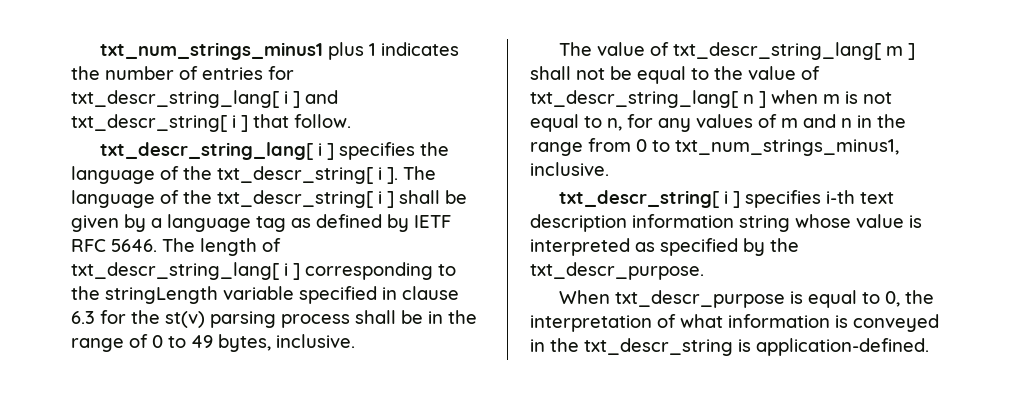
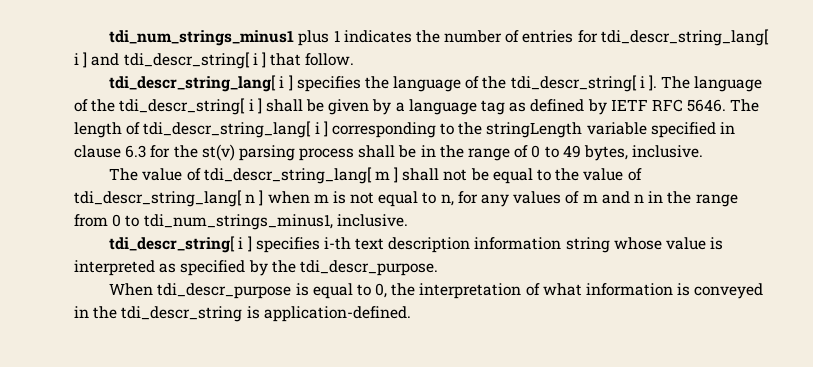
[100,42,324,60] txt_num_strings_minus1 -> [109,30,295,46] tdi_num_strings_minus1
[71,90,279,108] txt_descr_string_lang[ -> [600,29,769,46] tdi_descr_string_lang[
[71,114,227,132] txt_descr_string[ -> [123,52,250,69] tdi_descr_string[
[100,142,314,160] txt_descr_string_lang[ -> [109,75,277,92] tdi_descr_string_lang[
[217,166,373,184] txt_descr_string[ -> [510,75,637,92] tdi_descr_string[
[217,190,373,208] txt_descr_string[ -> [119,98,246,115] tdi_descr_string[
[71,262,279,280] txt_descr_string_lang[ -> [143,121,312,138] tdi_descr_string_lang[
[673,42,882,60] txt_descr_string_lang[ -> [203,167,372,184] tdi_descr_string_lang[
[530,90,738,108] txt_descr_string_lang[ -> [74,190,242,207] tdi_descr_string_lang[
[675,139,899,156] [530,162,609,176] [559,190,720,208] txt_num_strings_minus1, inclusive. // txt_descr_string[ -> [143,214,408,230] [109,236,236,253] tdi_num_strings_minus1, inclusive. // tdi_descr_string[
[530,262,704,280] txt_descr_purpose. -> [299,260,438,276] tdi_descr_purpose.
[615,290,786,308] txt_descr_purpose -> [157,283,292,299] tdi_descr_purpose
[584,338,733,356] txt_descr_string -> [121,306,243,322] tdi_descr_string

